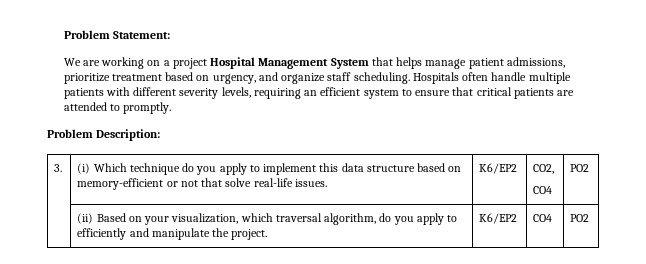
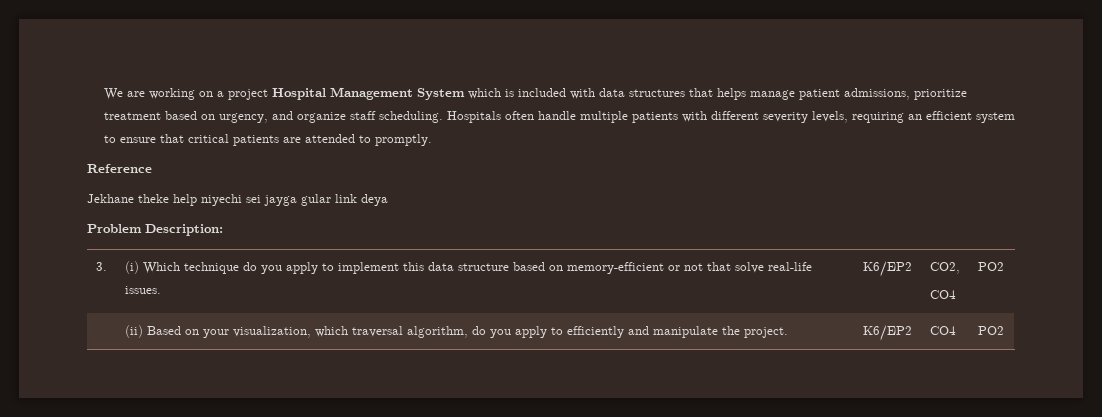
[63,30,170,39] Problem Statement: // -> (103, 94) none
(369, 63) none -> [467,88,685,99] which is included with data structures
(172, 108) none -> [87,164,152,173] [87,194,388,206] // Reference // Jekhane theke help niyechi sei jayga gular link deya

